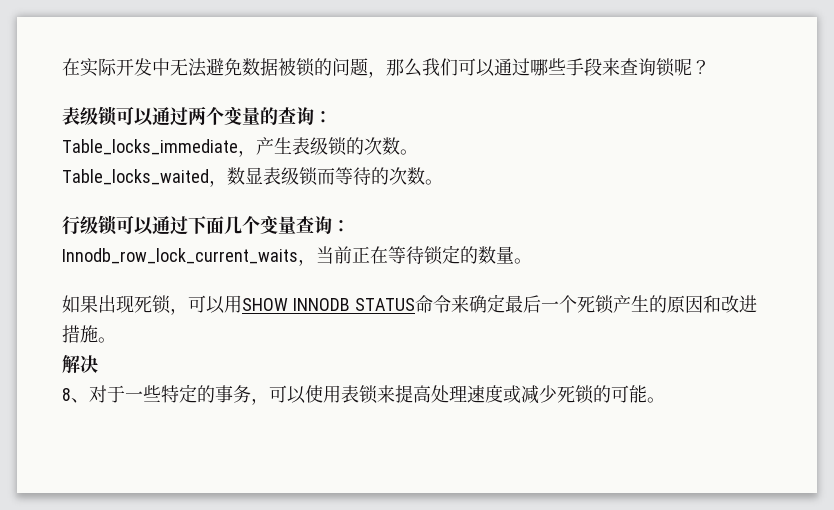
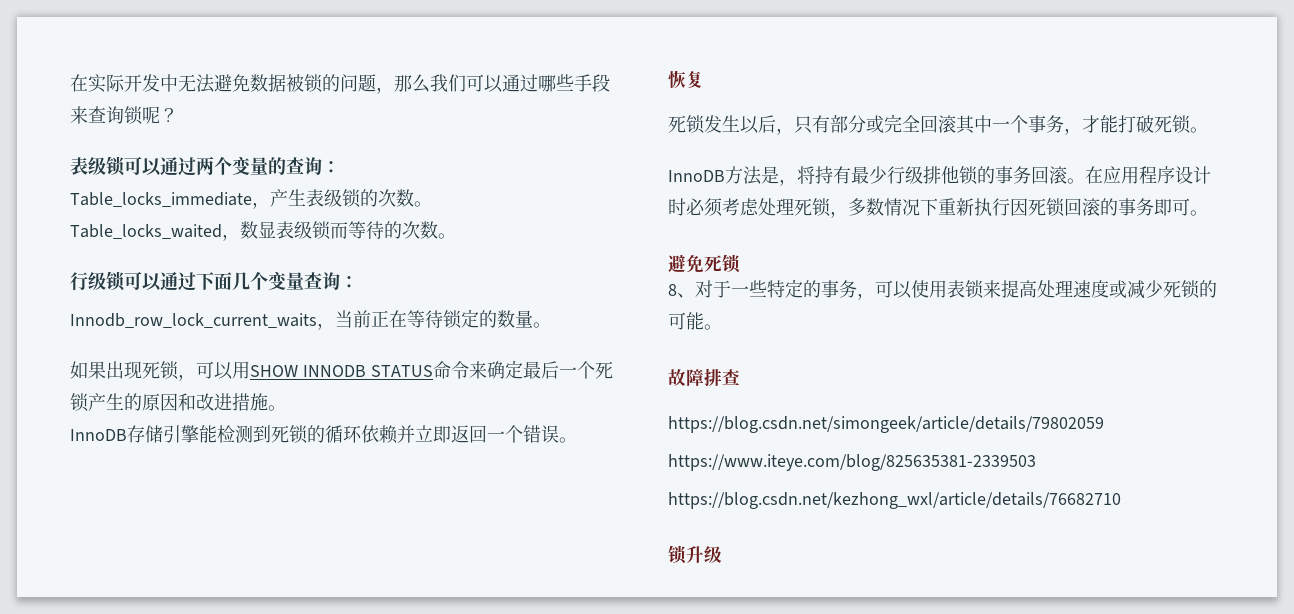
[62,355,98,373] 解决 -> [70,425,577,444] [668,70,704,88] [668,114,1208,135] [668,166,1211,186] [668,198,1208,218] [668,254,741,273] InnoDB存储引擎能检测到死锁的循环依赖并立即返回一个错误。 // 恢复 // 死锁发生以后，只有部分或完全回滚其中一个事务，才能打破死锁。 // InnoDB方法是，将持有最少行级排他锁的事务回滚。在应用程序设计时必须考虑处理死锁，多数情况下重新执行因死锁回滚的事务即可。 // 避免死锁
(665, 400) none -> [668,368,740,386] [668,416,1104,433] [668,454,1036,471] [668,492,1121,509] [668,545,722,564] // 故障排查 // https://blog.csdn.net/simongeek/article/details/79802059 // https://www.iteye.com/blog/825635381-2339503 // https://blog.csdn.net/kezhong_wxl/article/details/76682710 // 锁升级

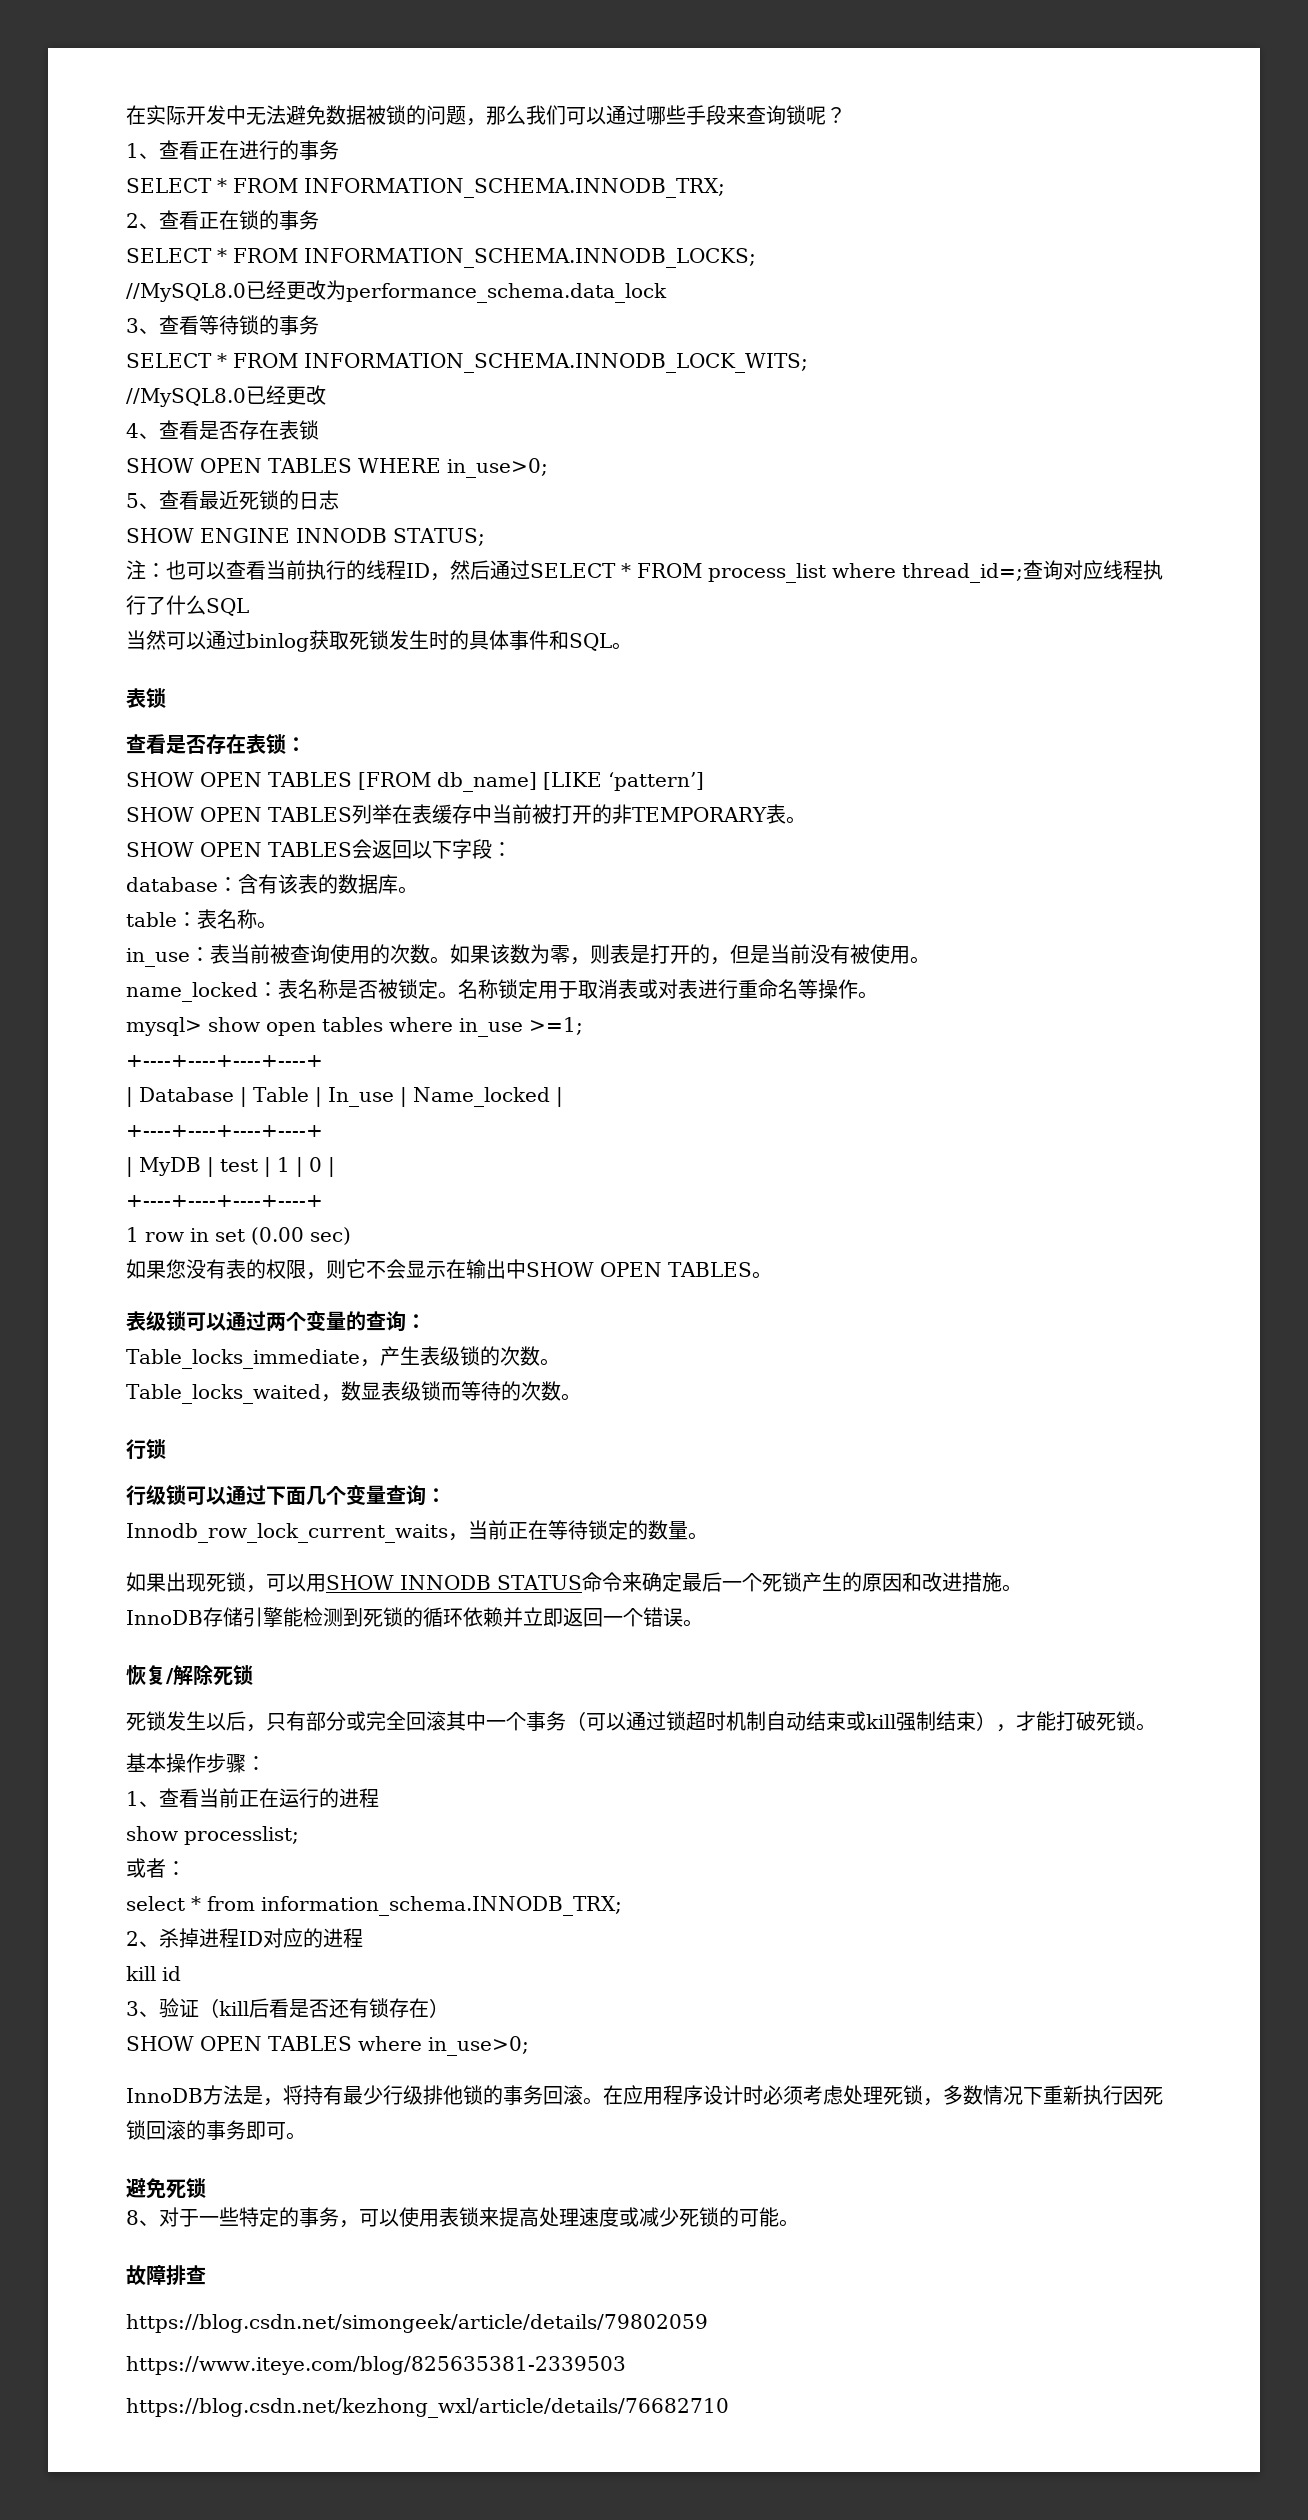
(178, 115) none -> [126,140,339,160] [126,178,725,198] [126,210,319,230] [126,248,756,268] [126,280,667,303] [126,315,319,335] [126,353,808,373] [126,385,326,407] [126,420,319,440] [126,458,548,478] [126,490,339,510] [126,528,485,546] [126,560,1163,583] [126,595,249,616] [126,630,632,652] [126,688,166,708] [126,734,306,754] [126,772,704,792] [126,804,806,824] [126,839,512,859] [126,874,418,894] [126,909,277,929] [126,944,930,967] [126,979,878,1002] [126,1017,583,1037] [126,1055,323,1067] [126,1087,563,1107] [126,1125,323,1137] [126,1157,335,1177] [126,1195,323,1207] [126,1227,351,1245] [126,1259,772,1280] // 1、查看正在进行的事务 // SELECT * FROM INFORMATION_SCHEMA.INNODB_TRX; // 2、查看正在锁的事务 // SELECT * FROM INFORMATION_SCHEMA.INNODB_LOCKS; // //MySQL8.0已经更改为performance_schema.data_lock // 3、查看等待锁的事务 // SELECT * FROM INFORMATION_SCHEMA.INNODB_LOCK_WITS; // //MySQL8.0已经更改 // 4、查看是否存在表锁 // SHOW OPEN TABLES WHERE in_use>0; // 5、查看最近死锁的日志 // SHOW ENGINE INNODB STATUS; // 注：也可以查看当前执行的线程ID，然后通过SELECT * FROM process_list where thread_id=;查询对应线程执行了什么SQL // 当然可以通过binlog获取死锁发生时的具体事件和SQL。 // 表锁 // 查看是否存在表锁： // SHOW OPEN TABLES [FROM db_name] [LIKE ‘pattern’] // SHOW OPEN TABLES列举在表缓存中当前被打开的非TEMPORARY表。 // SHOW OPEN TABLES会返回以下字段： // database：含有该表的数据库。 // table：表名称。 // in_use：表当前被查询使用的次数。如果该数为零，则表是打开的，但是当前没有被使用。 // name_locked：表名称是否被锁定。名称锁定用于取消表或对表进行重命名等操作。 // mysql> show open tables where in_use >=1; // +----+----+----+----+ // | Database | Table | In_use | Name_locked | // +----+----+----+----+ // | MyDB | test | 1 | 0 | // +----+----+----+----+ // 1 row in set (0.00 sec) // 如果您没有表的权限，则它不会显示在输出中SHOW OPEN TABLES。
(456, 236) none -> [126,1439,166,1460] // 行锁
(704, 79) none -> [166,1665,253,1686] /解除死锁
[1064,115,1208,135] ，才能打破死锁。 -> [566,1711,1156,1732] [126,1753,266,1773] [126,1788,379,1808] [126,1826,299,1845] [126,1858,186,1878] [126,1896,622,1916] [126,1928,363,1948] [126,1966,181,1981] [126,1998,449,2018] [126,2036,529,2056] （可以通过锁超时机制自动结束或kill强制结束），才能打破死锁。 // 基本操作步骤： // 1、查看当前正在运行的进程 // show processlist; // 或者： // select * from information_schema.INNODB_TRX; // 2、杀掉进程ID对应的进程 // kill id // 3、验证（kill后看是否还有锁存在） // SHOW OPEN TABLES where in_use>0;
[668,545,722,564] // 锁升级 -> (729, 2408) none

